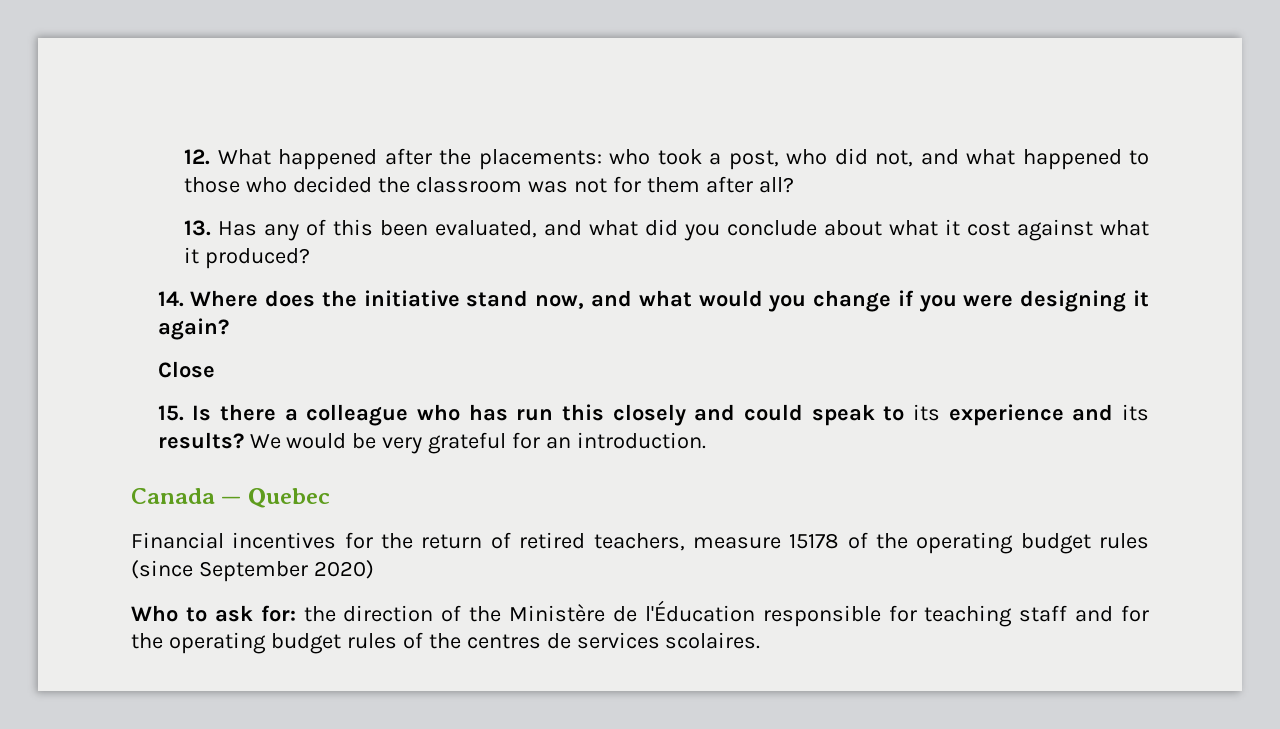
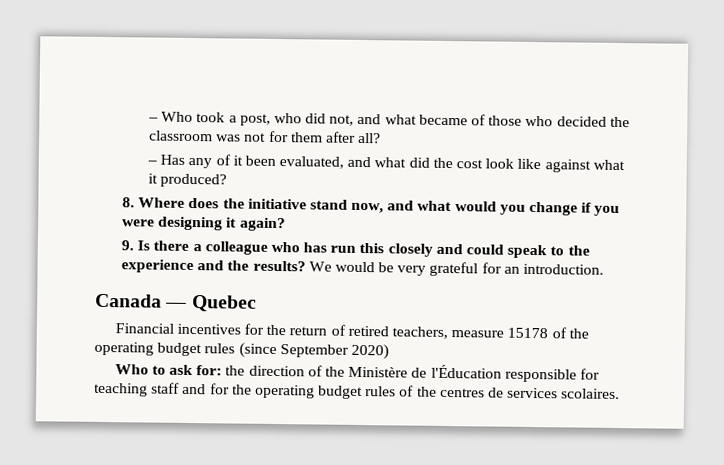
[184,148,651,170] 12. What happened after the placements: who -> [147,111,194,123] – Who
[1022,149,1150,170] happened to -> [418,114,487,126] became of
[184,220,212,236] 13. -> [146,160,157,165] –
[333,219,374,236] this -> [232,155,243,166] it
[684,219,1011,241] you conclude about what it cost -> [432,157,542,170] the cost look like
[157,291,184,307] 14. -> [121,197,135,208] 8.
[157,361,215,378] [157,405,184,421] Close // 15. -> [120,240,134,251] 9.
[912,404,940,421] its -> [567,245,590,256] the
[1122,404,1150,421] its -> [227,260,250,271] the

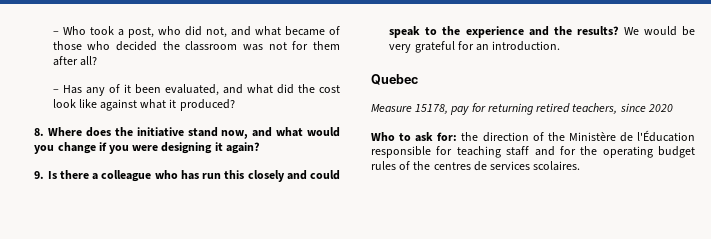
[95,293,188,308] Canada — -> (561, 46) none
[114,323,589,340] [94,341,389,360] Financial incentives for the return of retired teachers, measure 15178 of the operating budget rules (since September 2020) -> [371,103,673,115] Measure 15178, pay for returning retired teachers, since 2020

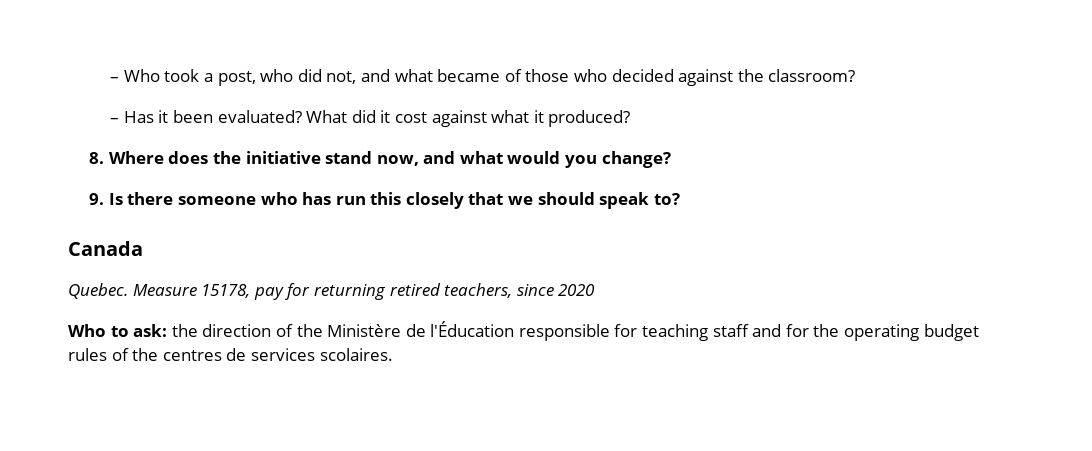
[162,41,340,51] [52,56,97,66] [52,84,340,96] [52,99,97,108] the classroom was not for them after all? // – Has any of it been evaluated, and what did the cost look like -> [678,69,856,86] [110,110,428,123] against the classroom? // – Has it been evaluated? What did it cost
[57,142,260,154] change if you were designing it again? -> [601,151,671,168] change?
[92,170,152,182] a colleague -> [177,196,256,205] someone
[286,170,340,180] [389,26,695,38] [389,41,561,53] [371,74,418,85] and could speak to the experience and the results? We would be very grateful for an introduction. // Quebec // -> [468,192,680,209] [68,241,143,256] [68,283,128,299] that we should speak to? // Canada // Quebec.
[415,132,458,142] ask for: -> [133,324,168,337] ask:

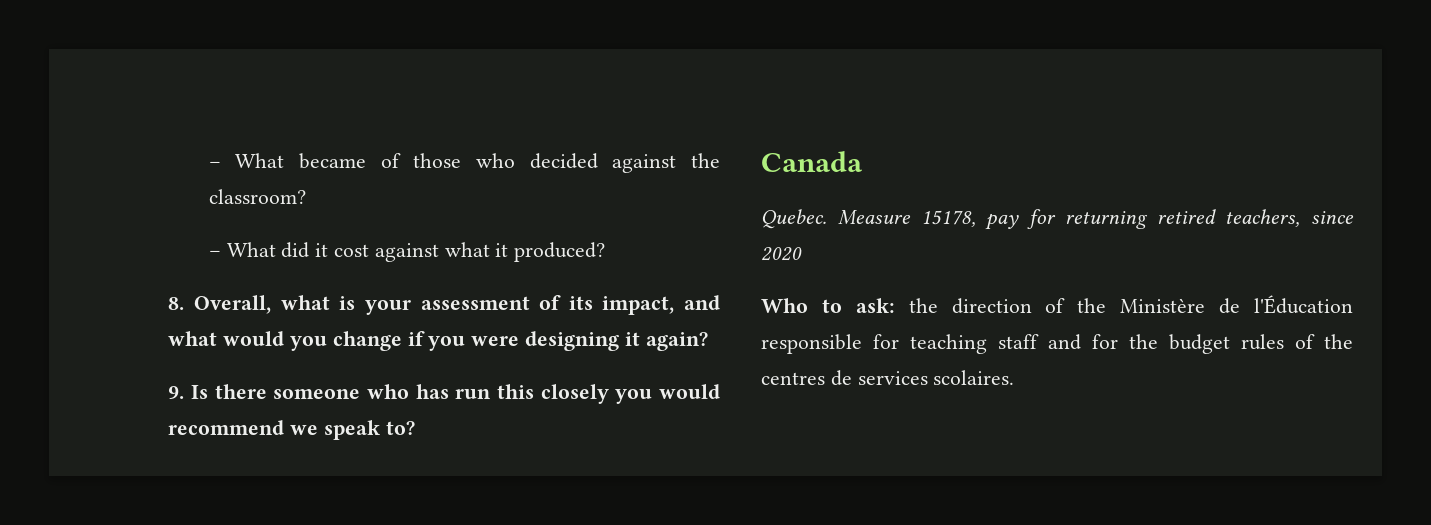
[110,69,433,86] – Who took a post, who did not, and what -> [208,153,285,168] – What
[123,110,302,123] Has it been evaluated? -> (221, 253) none
[108,151,671,168] Where does the initiative stand now, and what would you change? -> [194,295,720,315] [168,331,708,351] Overall, what is your assessment of its impact, and what would you change if you were designing it again?
[468,192,595,205] that we should -> [615,384,720,404] [168,420,319,435] you would recommend we
[844,324,920,341] operating -> (1158, 341) none

